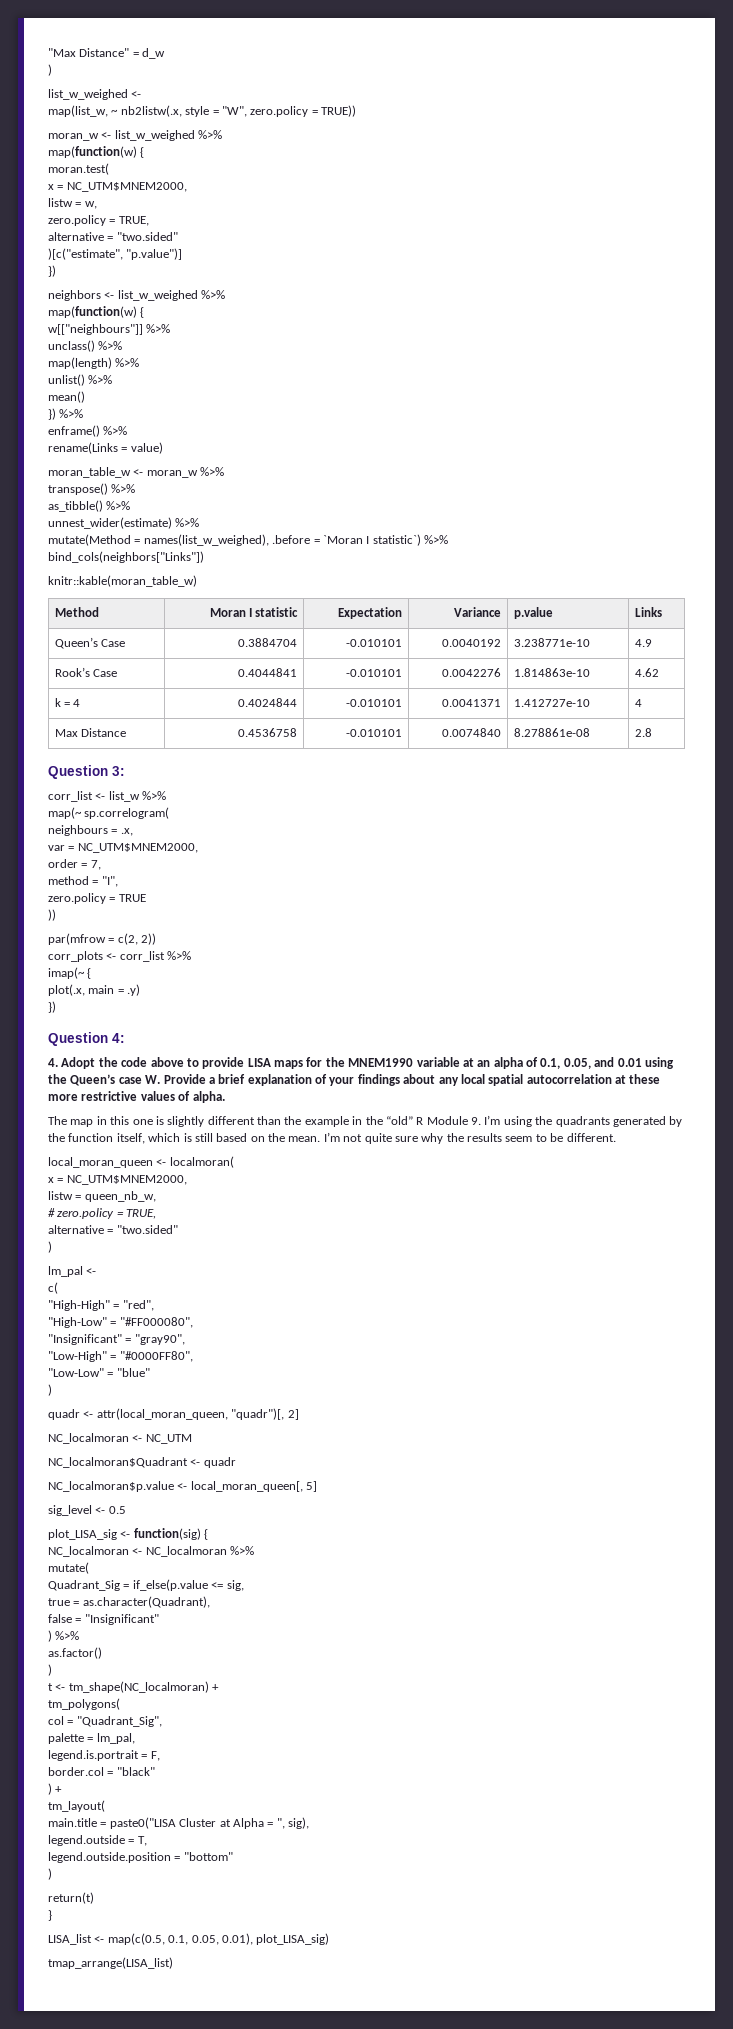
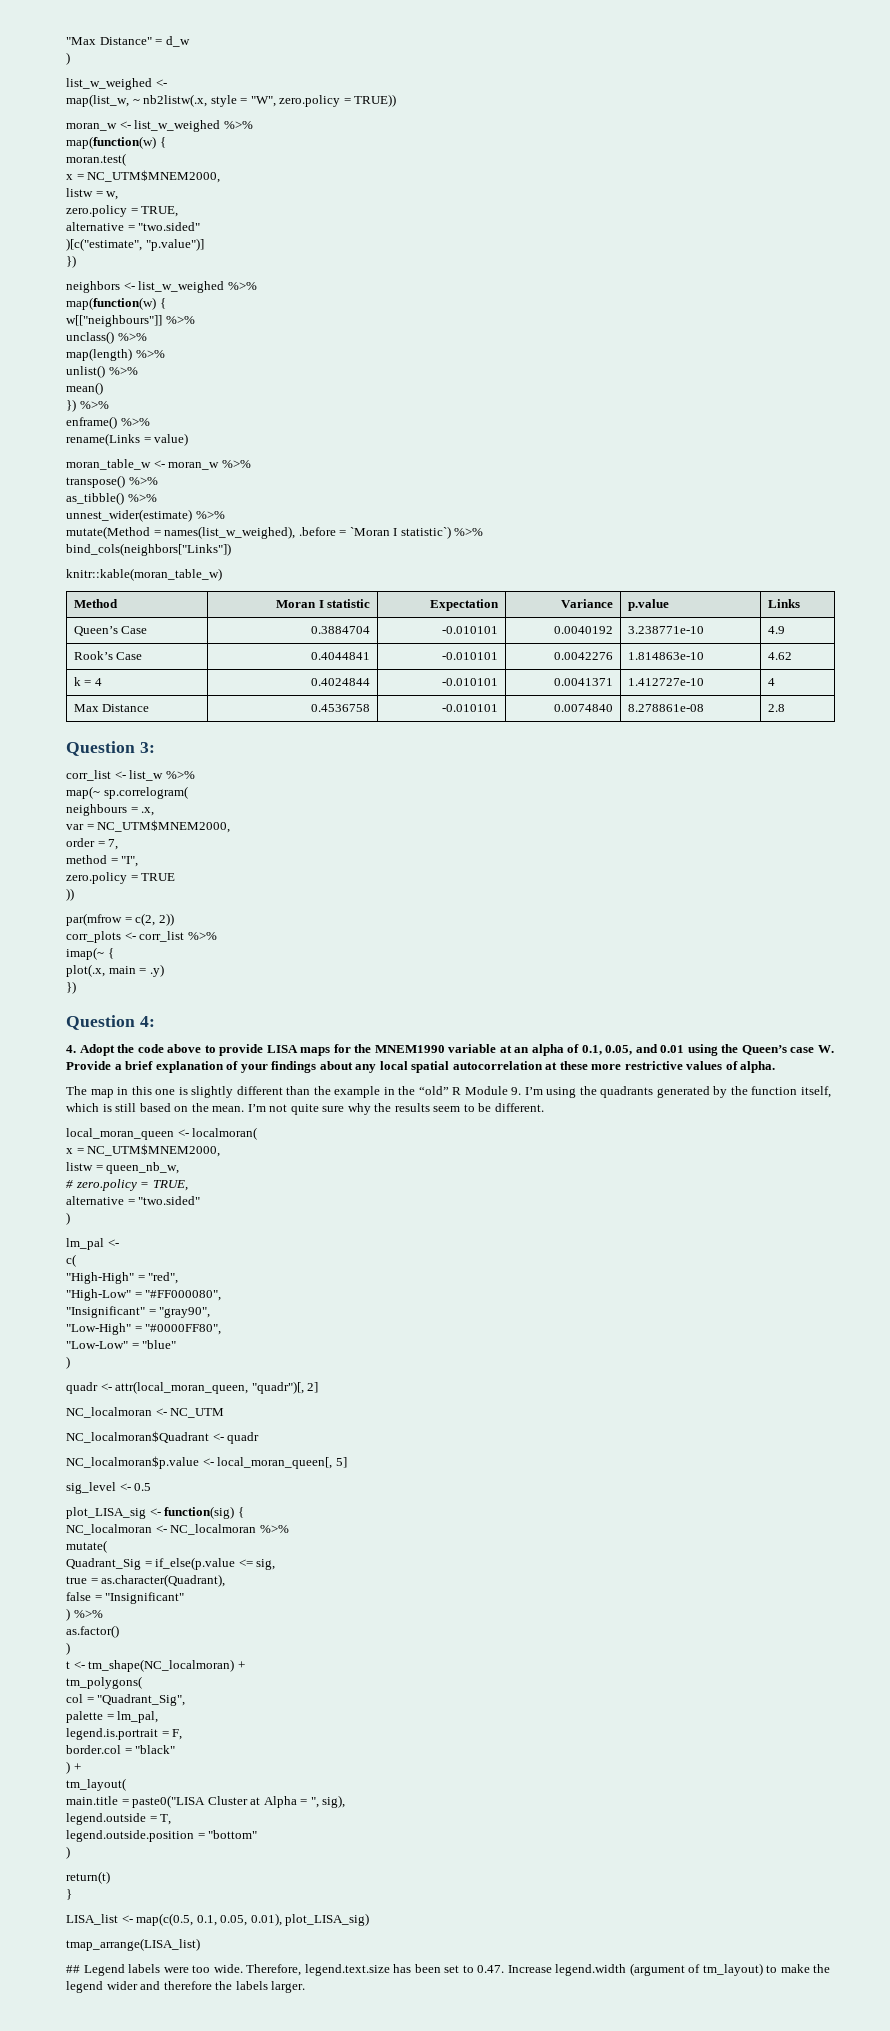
(173, 1963) none -> [66,1963,831,1976] [66,1981,306,1993] // ## Legend labels were too wide. Therefore, legend.text.size has been set to 0.47. Increase legend.width (argument of tm_layout) to make the legend wider and therefore the labels larger.

